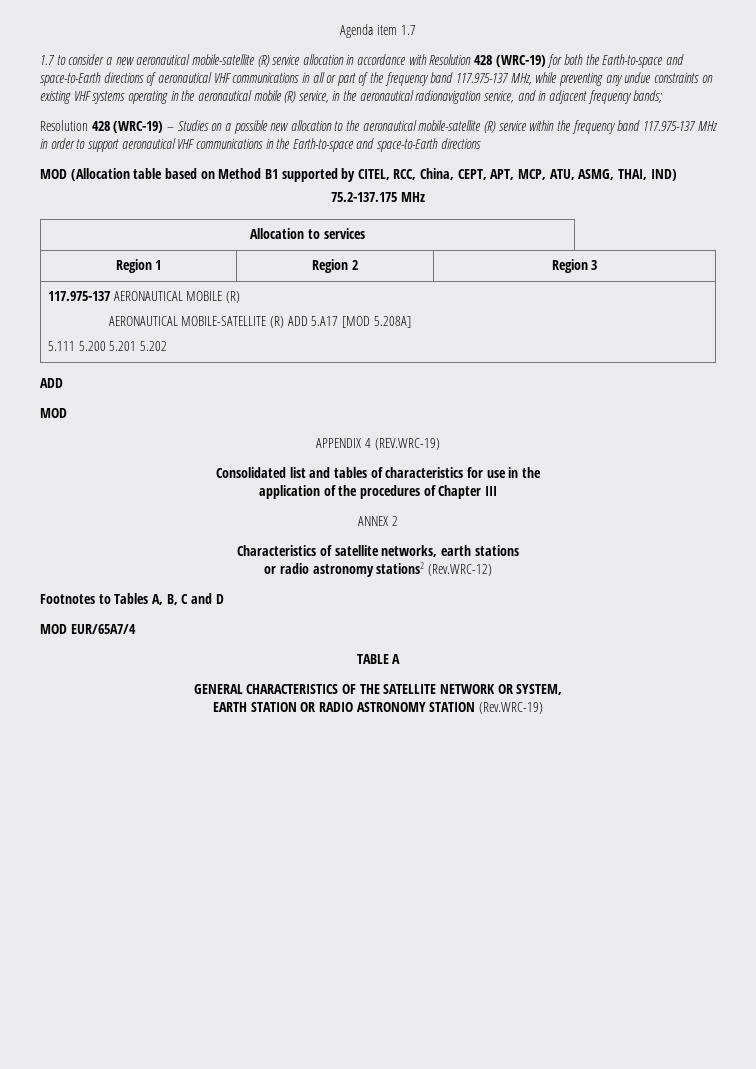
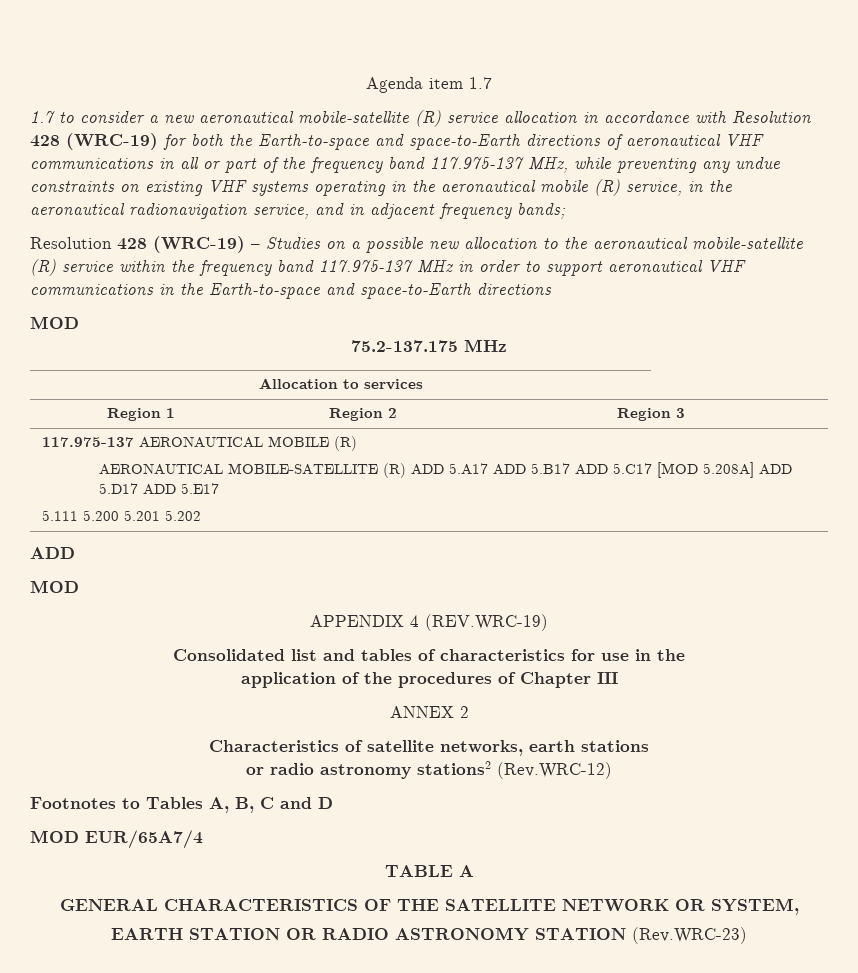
[70,168,677,182] (Allocation table based on Method B1 supported by CITEL, RCC, China, CEPT, APT, MCP, ATU, ASMG, THAI, IND) -> (79, 322) none
[341,316,411,328] [MOD 5.208A] -> [492,462,792,478] [98,483,219,495] ADD 5.B17 ADD 5.C17 [MOD 5.208A] ADD 5.D17 ADD 5.E17
[478,702,543,714] (Rev.WRC-19) -> [632,927,747,944] (Rev.WRC-23)

